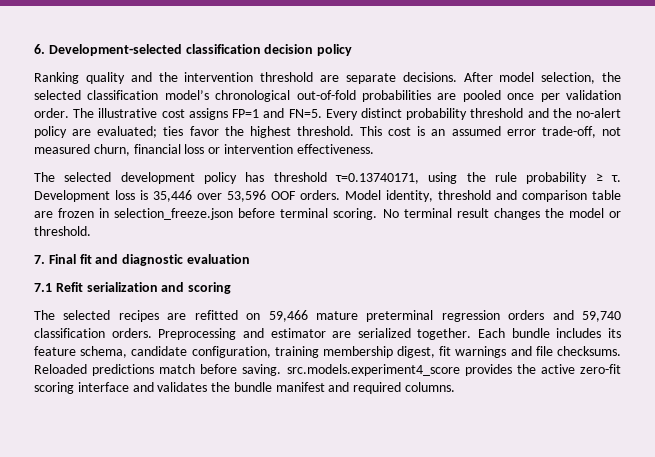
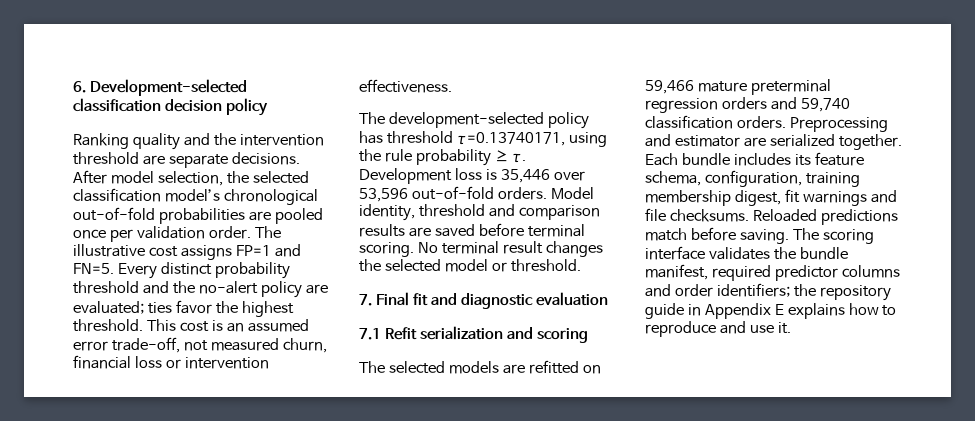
[64,172,195,184] selected development -> [388,112,544,128] development-selected
[271,191,296,200] OOF -> [411,186,494,200] out-of-fold
[592,190,621,200] [34,208,234,220] table are frozen in selection_freeze.json -> [359,224,475,237] results are saved
(564, 213) none -> [384,259,441,272] selected
[118,310,159,322] recipes -> [448,361,499,374] models
[131,346,188,356] candidate -> (701, 178) none
[286,364,621,376] src.models.experiment4_score provides the active zero-fit -> [792,228,819,240] The
[132,382,154,392] and -> (705, 253) none
[275,382,456,394] manifest and required columns. -> [645,264,900,281] [645,283,891,301] [645,303,897,319] [645,321,791,337] manifest, required predictor columns and order identifiers; the repository guide in Appendix E explains how to reproduce and use it.

